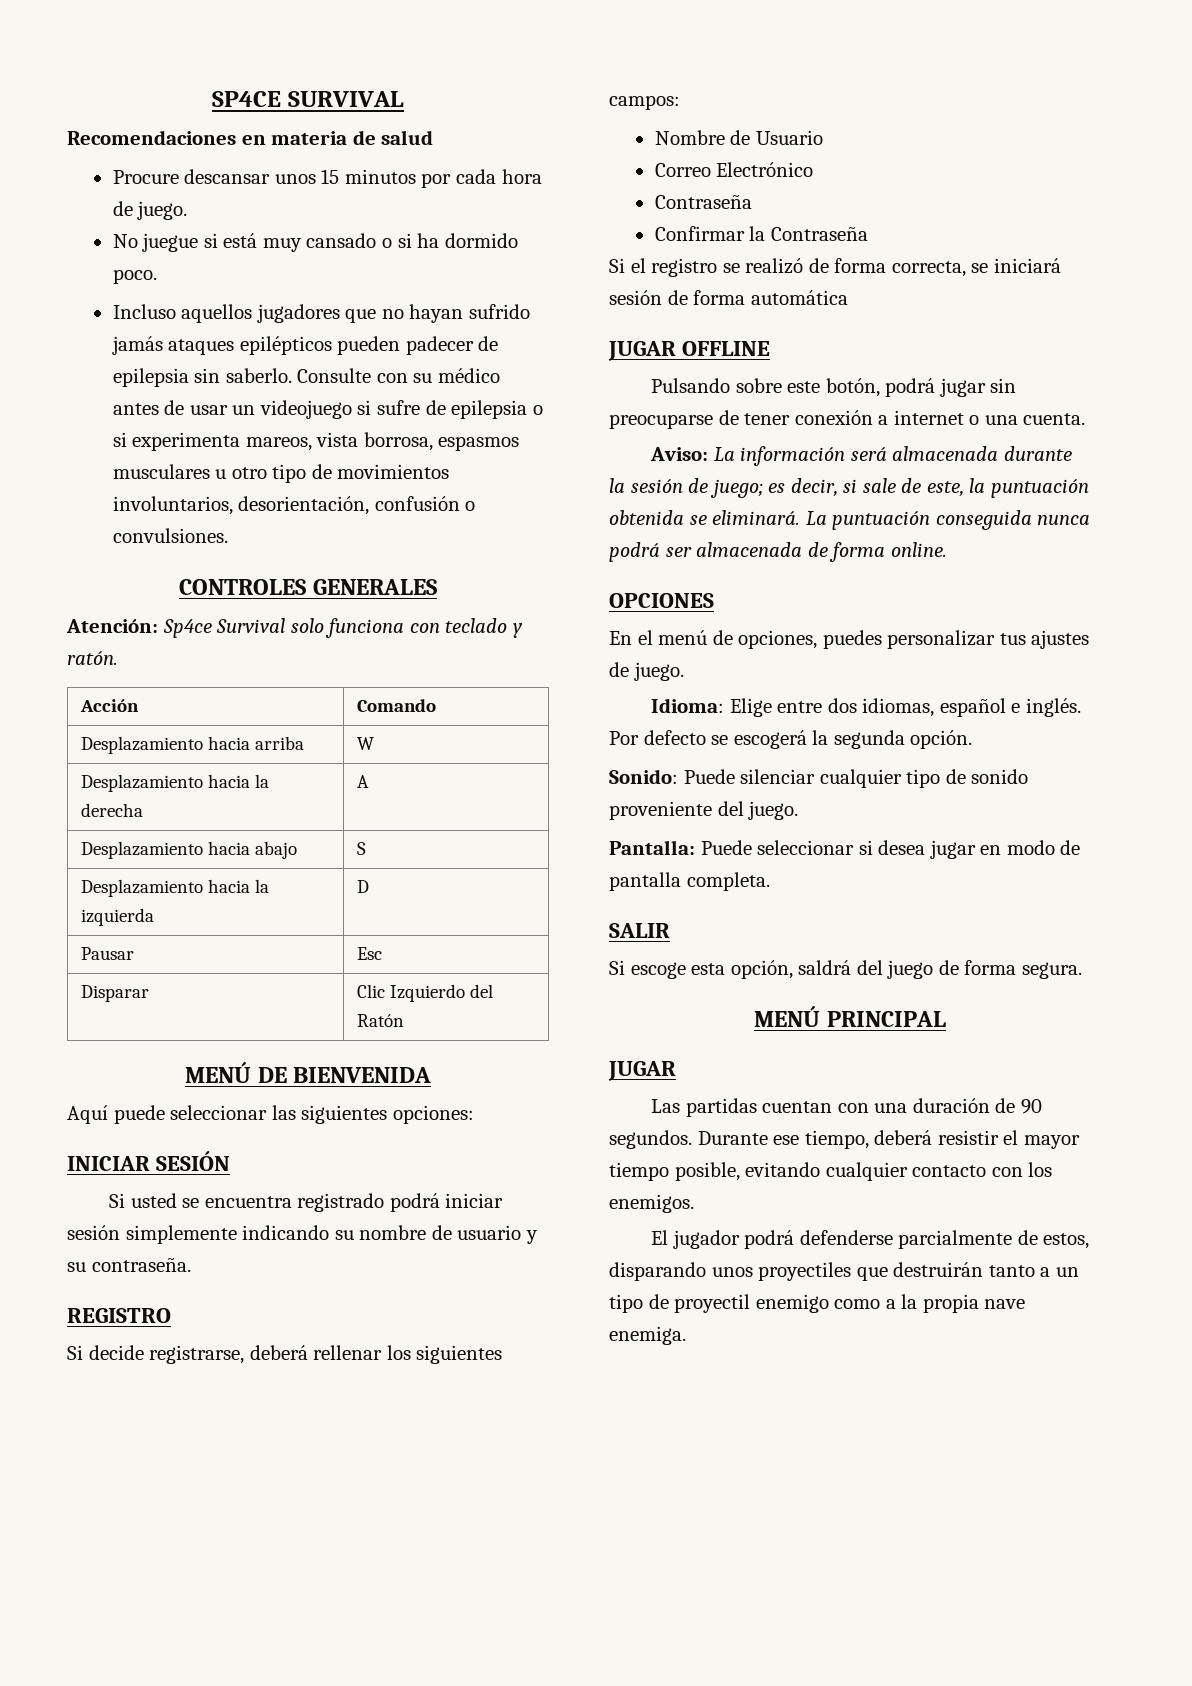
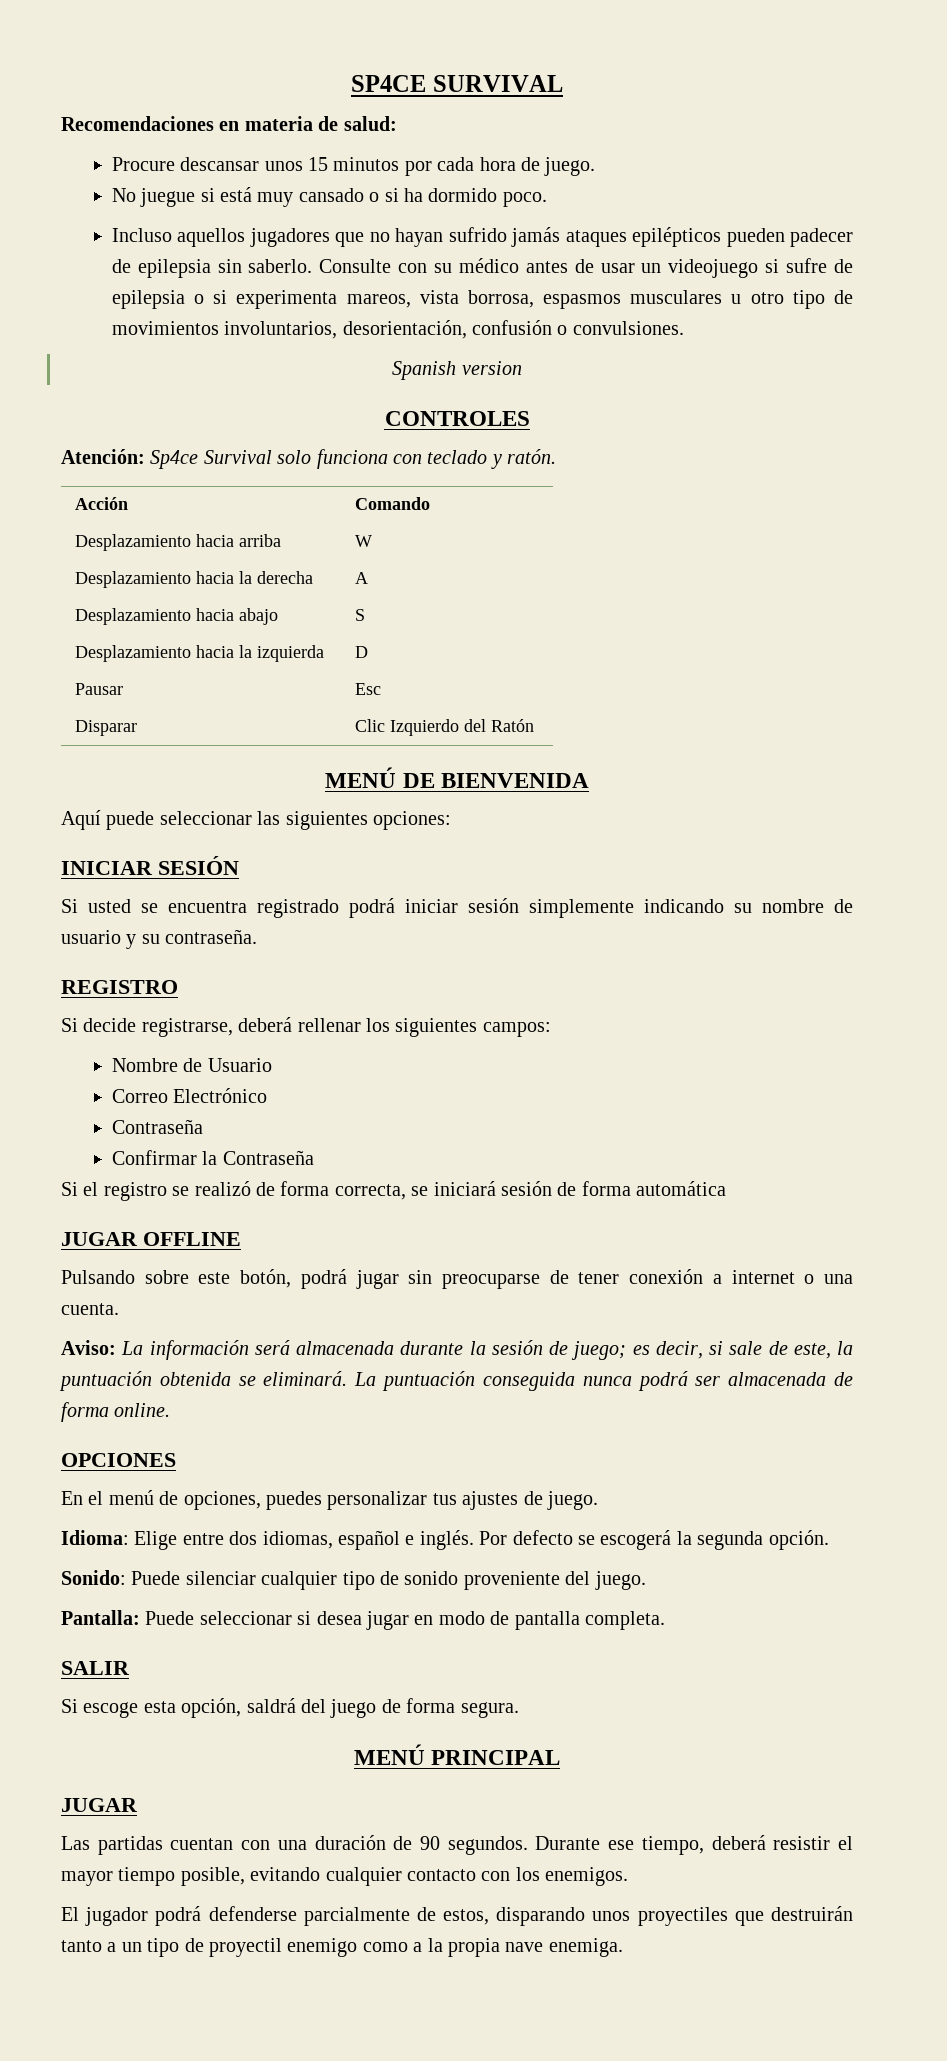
[381,130,434,145] salud -> [343,116,397,131] salud:
(228, 535) none -> [392,361,522,380] // Spanish version
[312,579,437,595] GENERALES -> (530, 418) none

